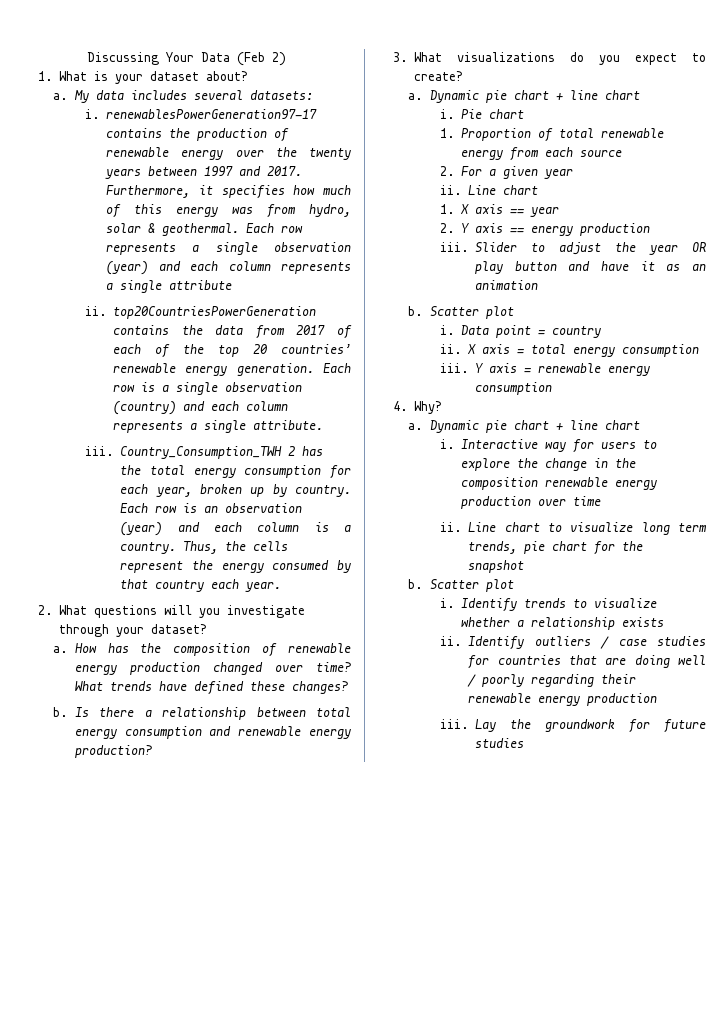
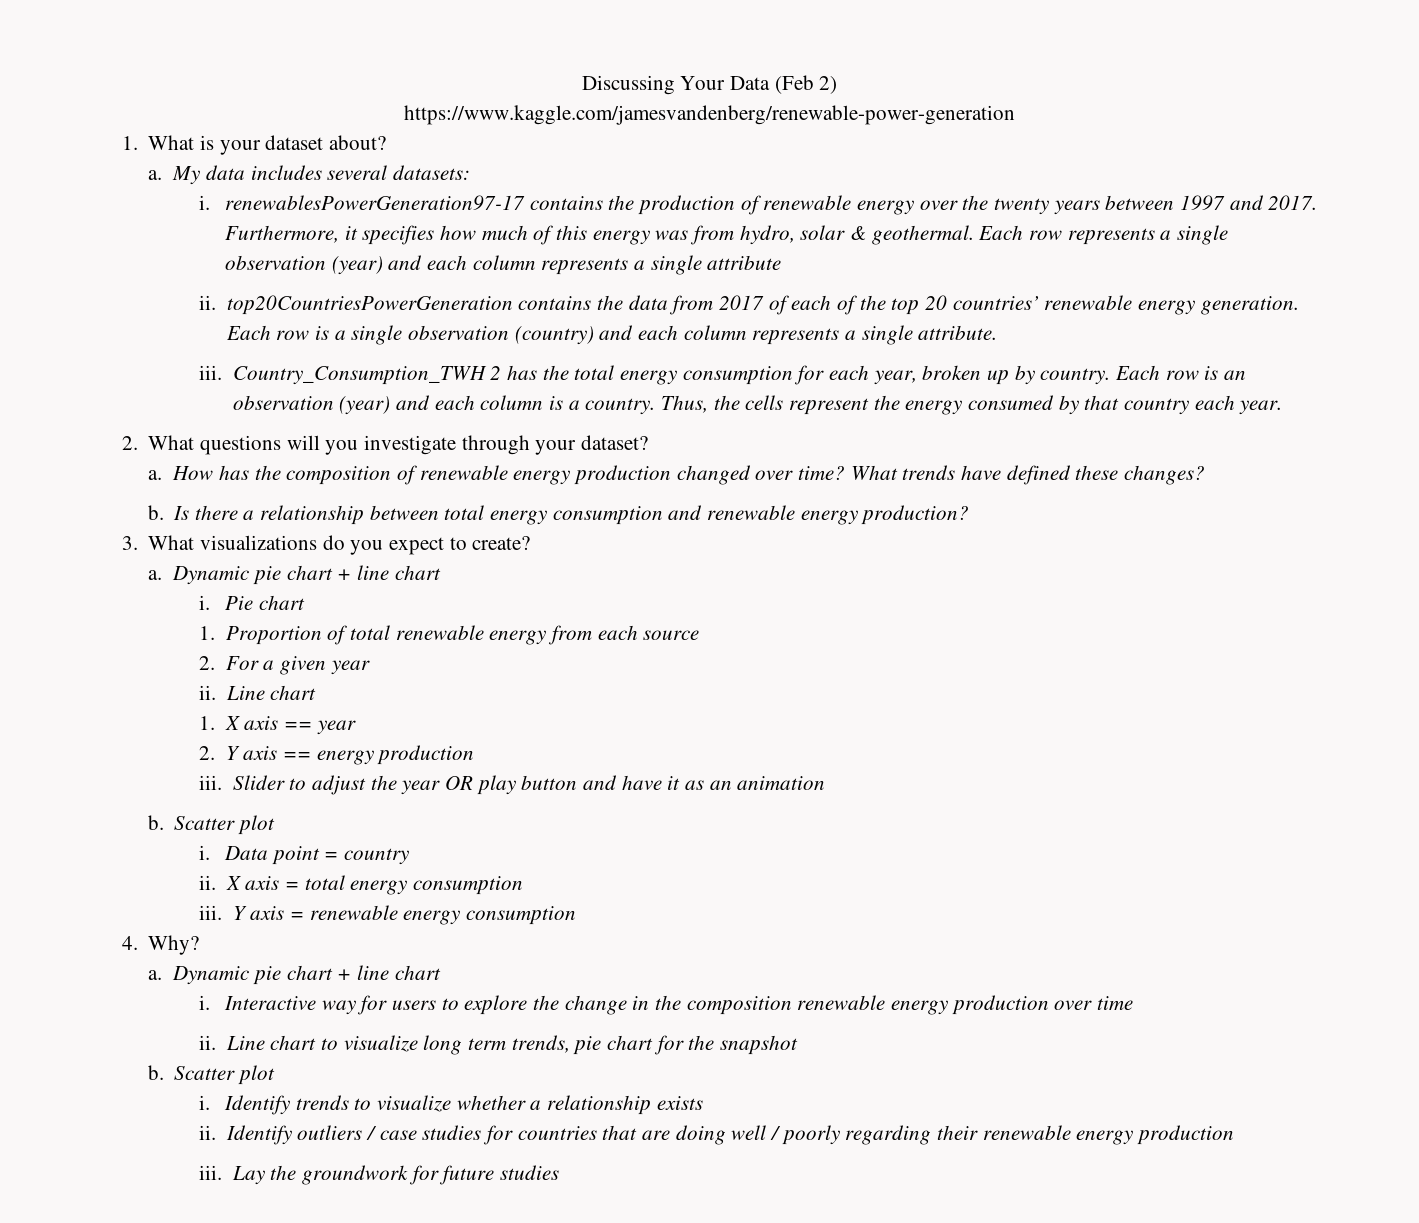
(286, 59) none -> [404,105,1015,125] // https://www.kaggle.com/jamesvandenberg/renewable-power-generation

